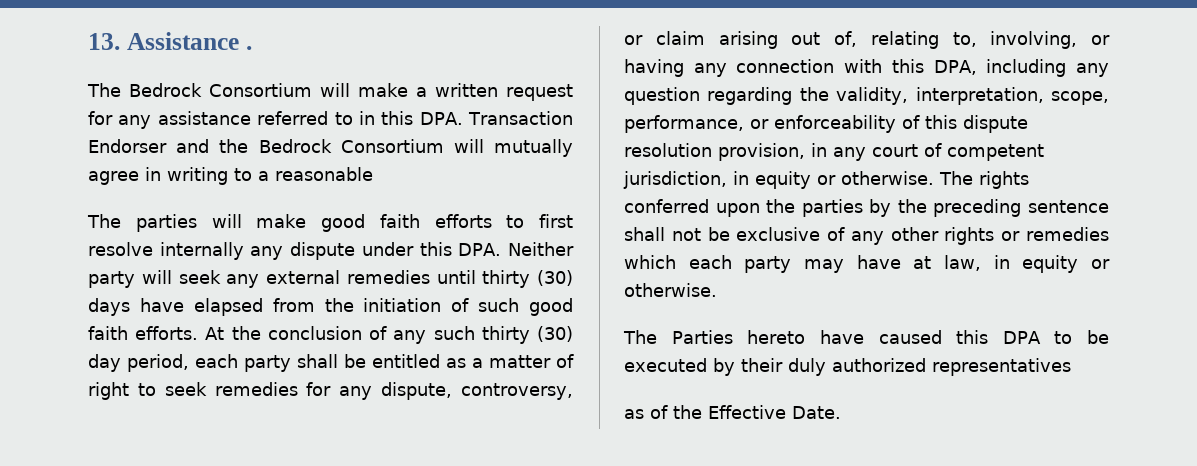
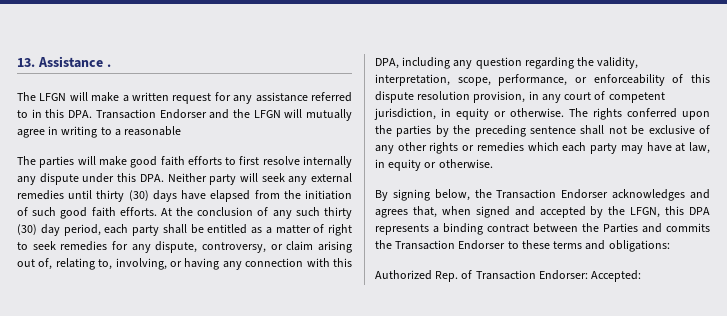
[129,83,312,97] Bedrock Consortium -> [39,93,67,101] LFGN
[258,139,444,153] Bedrock Consortium -> [253,110,281,118] LFGN
[623,330,1109,344] [624,358,1071,376] [624,405,841,419] The Parties hereto have caused this DPA to be executed by their duly authorized representatives // as of the Effective Date. -> [375,189,710,201] [375,206,710,218] [375,223,710,235] [375,240,670,252] [375,270,642,282] By signing below, the Transaction Endorser acknowledges and agrees that, when signed and accepted by the LFGN, this DPA represents a binding contract between the Parties and commits the Transaction Endorser to these terms and obligations: // Authorized Rep. of Transaction Endorser: Accepted:

